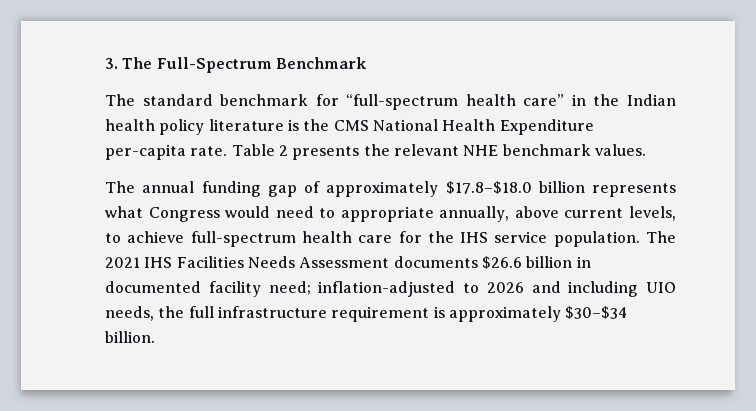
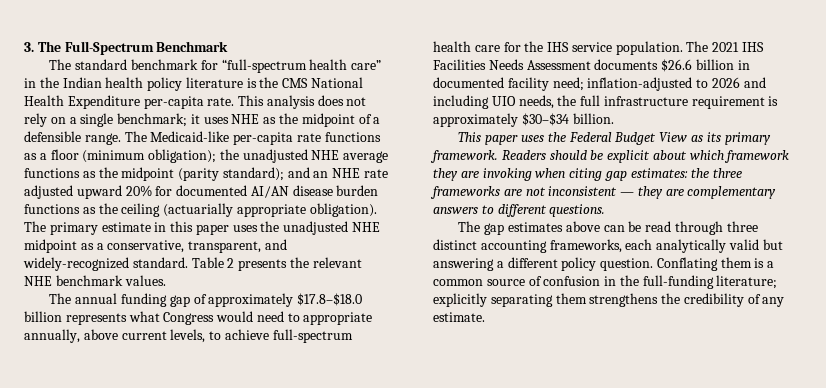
(228, 151) none -> [238,95,367,109] [24,113,381,127] [24,131,381,145] [24,149,389,163] [24,167,389,181] [24,185,379,199] [24,203,377,217] [24,221,381,235] [24,239,287,253] [23,257,188,271] This analysis does not rely on a single benchmark; it uses NHE as the midpoint of a defensible range. The Medicaid-like per-capita rate functions as a floor (minimum obligation); the unadjusted NHE average functions as the midpoint (parity standard); and an NHE rate adjusted upward 20% for documented AI/AN disease burden functions as the ceiling (actuarially appropriate obligation). The primary estimate in this paper uses the unadjusted NHE midpoint as a conservative, transparent, and widely-recognized standard.
(155, 337) none -> [458,132,771,145] [430,150,790,163] [433,168,743,181] [430,186,777,199] [433,204,606,217] [458,221,758,235] [433,239,783,253] [433,257,775,271] [433,275,778,289] [433,293,785,307] [433,312,485,322] // This paper uses the Federal Budget View as its primary framework. Readers should be explicit about which framework they are invoking when citing gap estimates: the three frameworks are not inconsistent — they are complementary answers to different questions. // The gap estimates above can be read through three distinct accounting frameworks, each analytically valid but answering a different policy question. Conflating them is a common source of confusion in the full-funding literature; explicitly separating them strengthens the credibility of any estimate.

